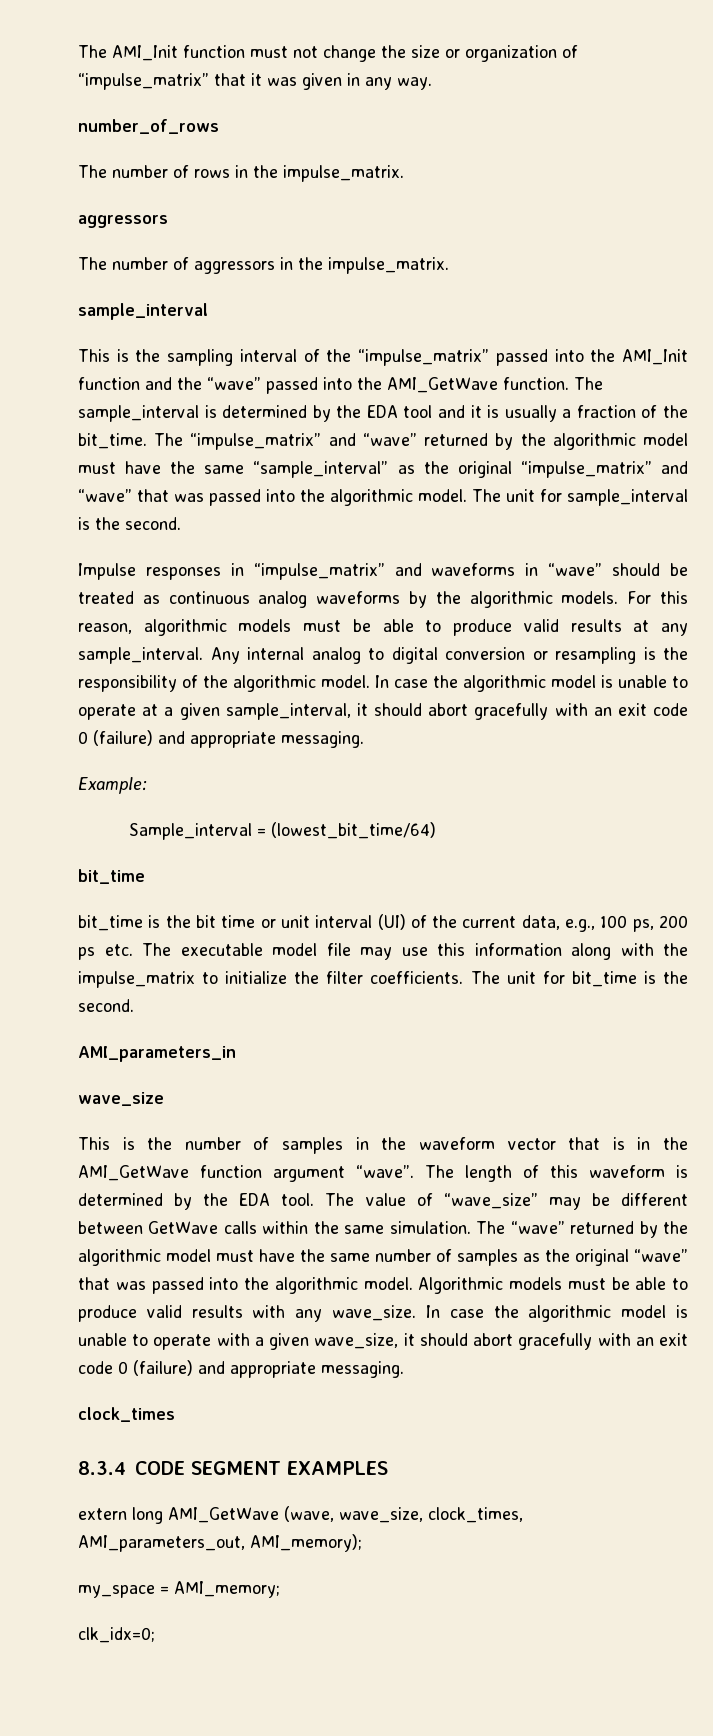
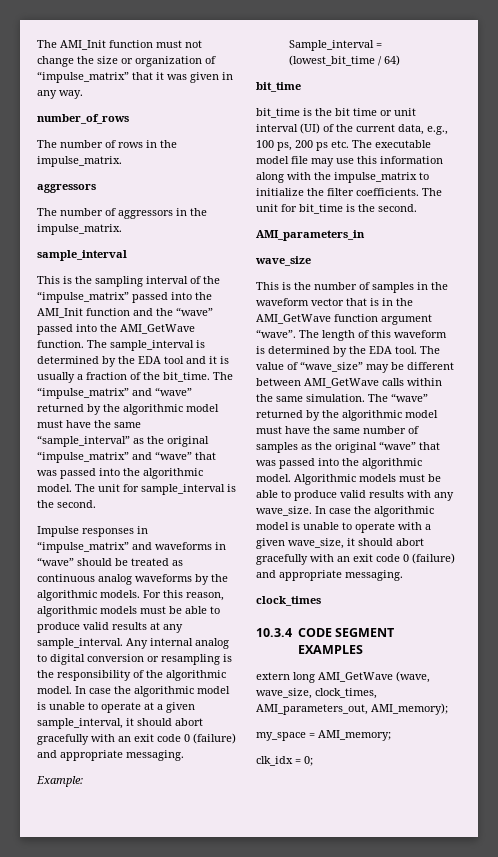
[271,822,437,839] (lowest_bit_time/64) -> [288,55,400,66] (lowest_bit_time / 64)
[148,1221,219,1234] GetWave -> [304,378,379,388] AMI_GetWave
[78,1461,126,1475] 8.3.4 -> [256,628,292,637] 10.3.4
[78,1627,155,1643] clk_idx=0; -> [256,756,313,766] clk_idx = 0;

